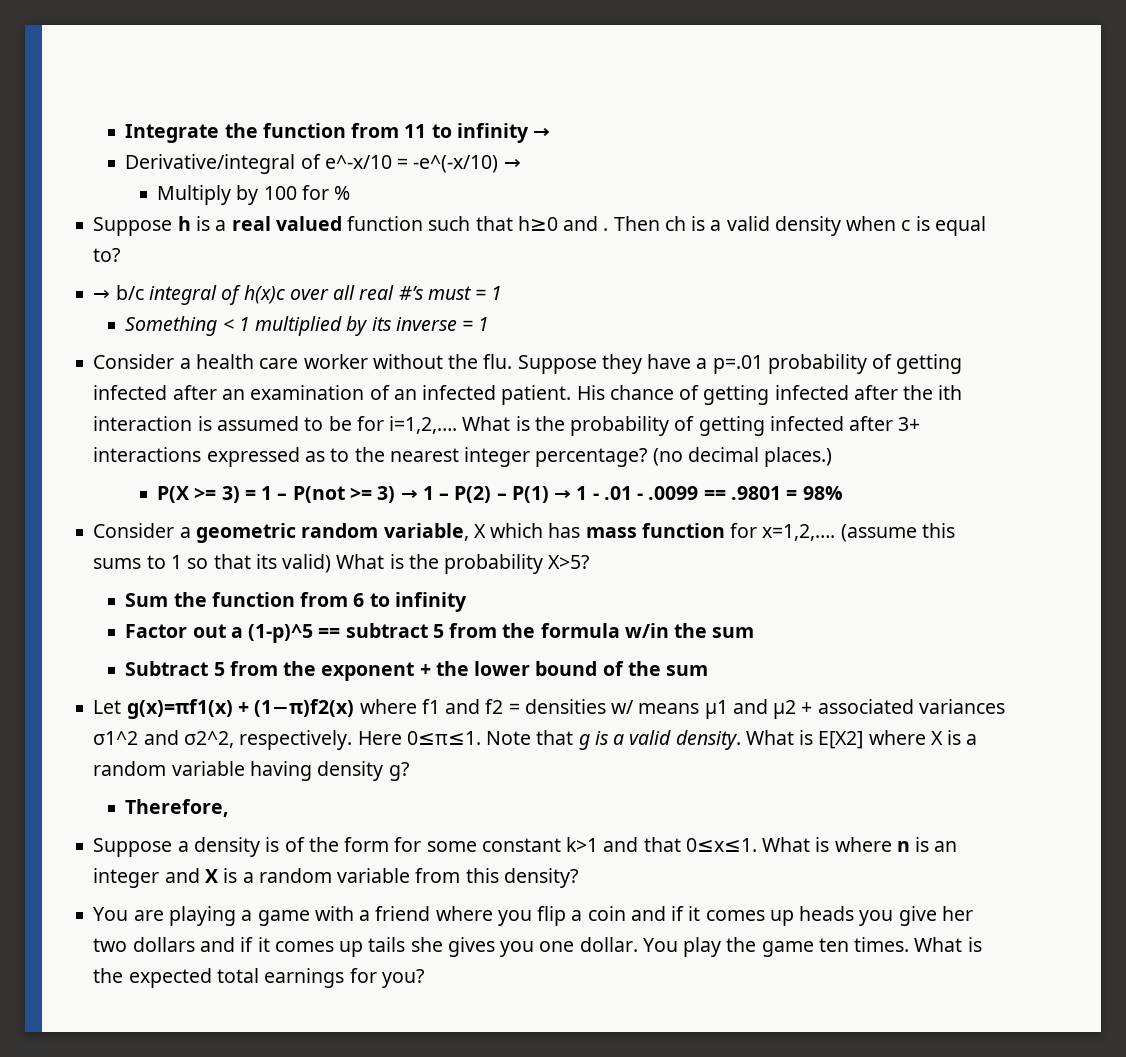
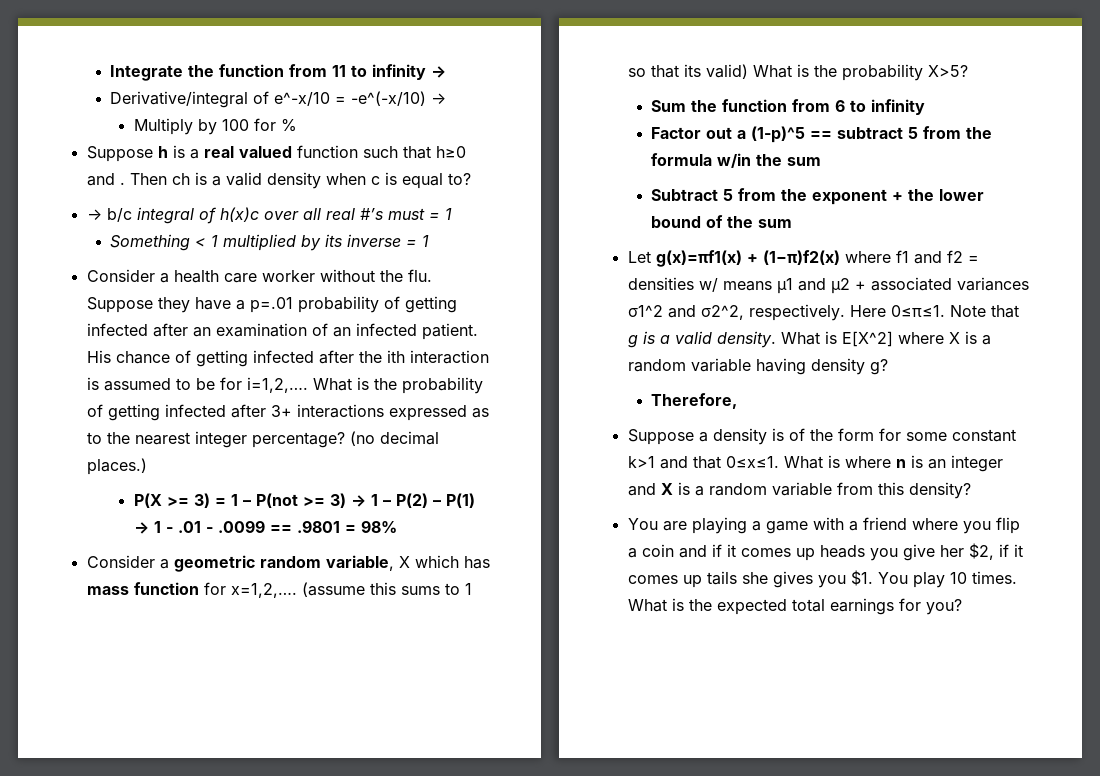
[818,731,864,749] E[X2] -> [841,331,893,347] E[X^2]
[93,937,235,952] two dollars and -> [968,543,994,560] $2,
[539,937,849,957] one dollar. You play the game ten -> [850,570,967,588] $1. You play 10

